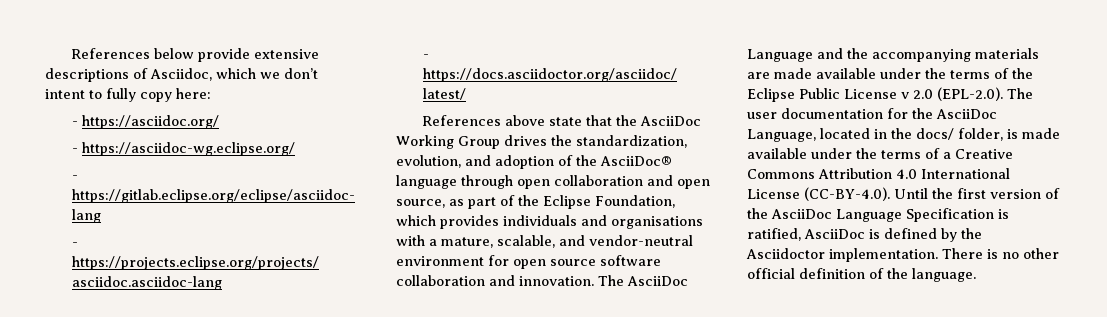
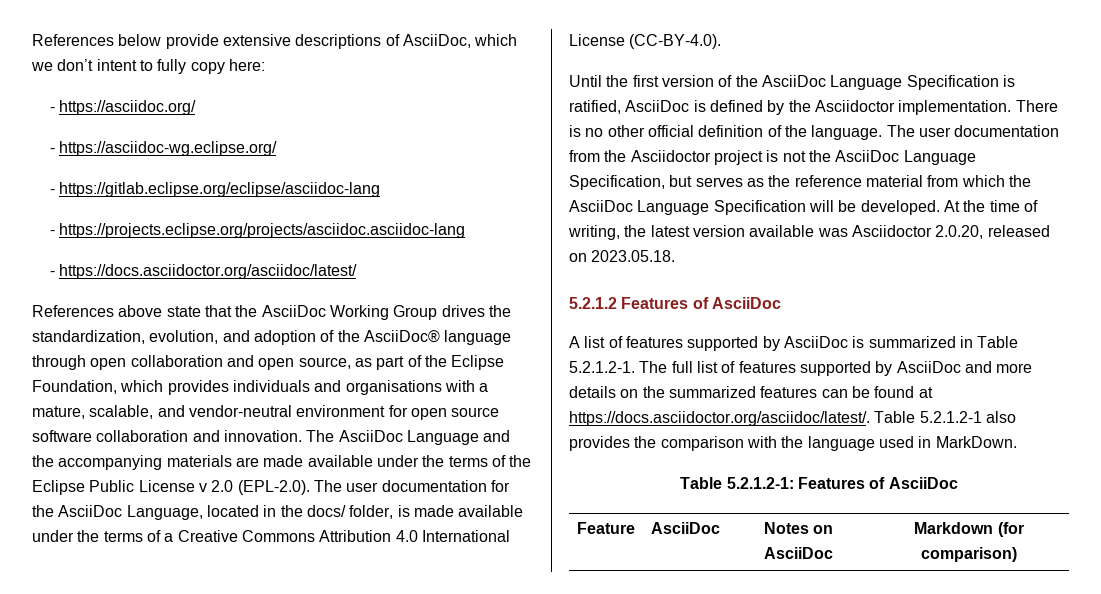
[150,68,212,81] Asciidoc, -> [402,34,471,48] AsciiDoc,
(890, 194) none -> (722, 41) //
(976, 275) none -> [886,125,1060,137] [569,150,976,165] [569,175,1031,190] [569,200,1038,215] [568,225,1050,240] [569,250,676,262] [569,297,781,309] [569,336,1019,351] [569,361,1033,376] [569,386,933,398] [569,411,1016,426] [569,436,1017,451] [680,477,958,489] [577,522,635,534] [650,522,720,534] [763,522,834,534] [764,547,833,559] [914,522,1024,537] [921,547,1017,562] The user documentation from the Asciidoctor project is not the AsciiDoc Language Specification, but serves as the reference material from which the AsciiDoc Language Specification will be developed. At the time of writing, the latest version available was Asciidoctor 2.0.20, released on 2023.05.18. // 5.2.1.2 Features of AsciiDoc // A list of features supported by AsciiDoc is summarized in Table 5.2.1.2-1. The full list of features supported by AsciiDoc and more details on the summarized features can be found at https://docs.asciidoctor.org/asciidoc/latest/. Table 5.2.1.2-1 also provides the comparison with the language used in MarkDown. // Table 5.2.1.2-1: Features of AsciiDoc // Feature | AsciiDoc | Notes on AsciiDoc | Markdown (for comparison)

